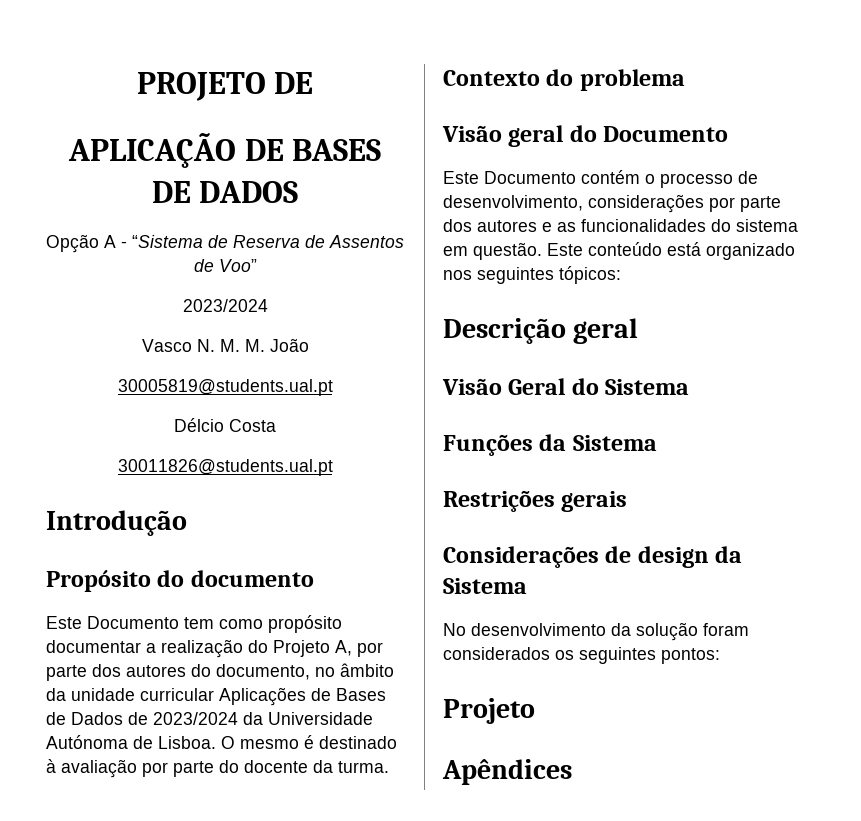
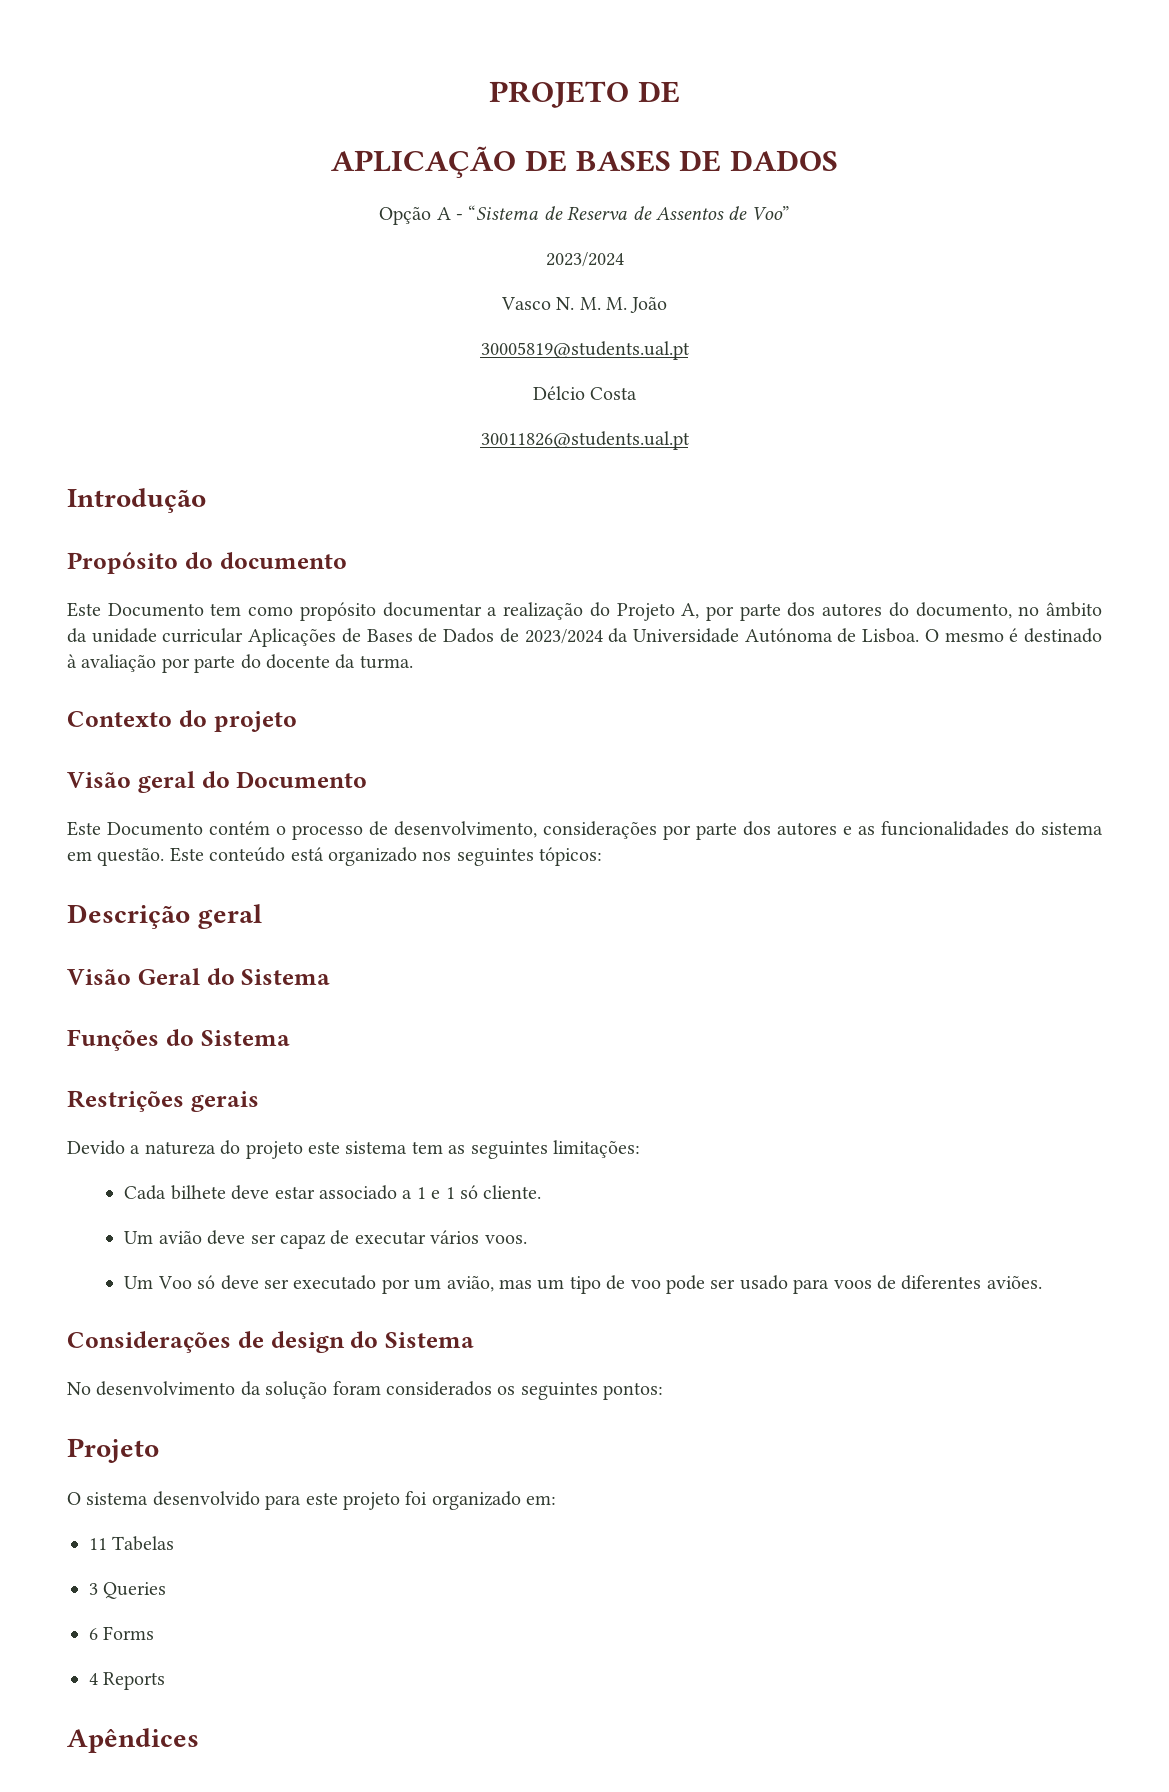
[579,69,685,91] problema -> [213,711,297,732] projeto
[539,434,567,451] da -> [165,1029,194,1046] do
(628, 501) none -> [67,1140,640,1159] [124,1185,542,1200] [124,1230,527,1249] [124,1275,1042,1294] // Devido a natureza do projeto este sistema tem as seguintes limitações: // Cada bilhete deve estar associado a 1 e 1 só cliente. // Um avião deve ser capaz de executar vários voos. // Um Voo só deve ser executado por um avião, mas um tipo de voo pode ser usado para voos de diferentes aviões.
[715,546,743,563] da -> [350,1331,379,1348] do
(535, 711) none -> [67,1491,557,1510] [89,1536,175,1551] [89,1582,167,1599] [89,1626,155,1640] [89,1672,166,1690] // O sistema desenvolvido para este projeto foi organizado em: // 11 Tabelas // 3 Queries // 6 Forms // 4 Reports

